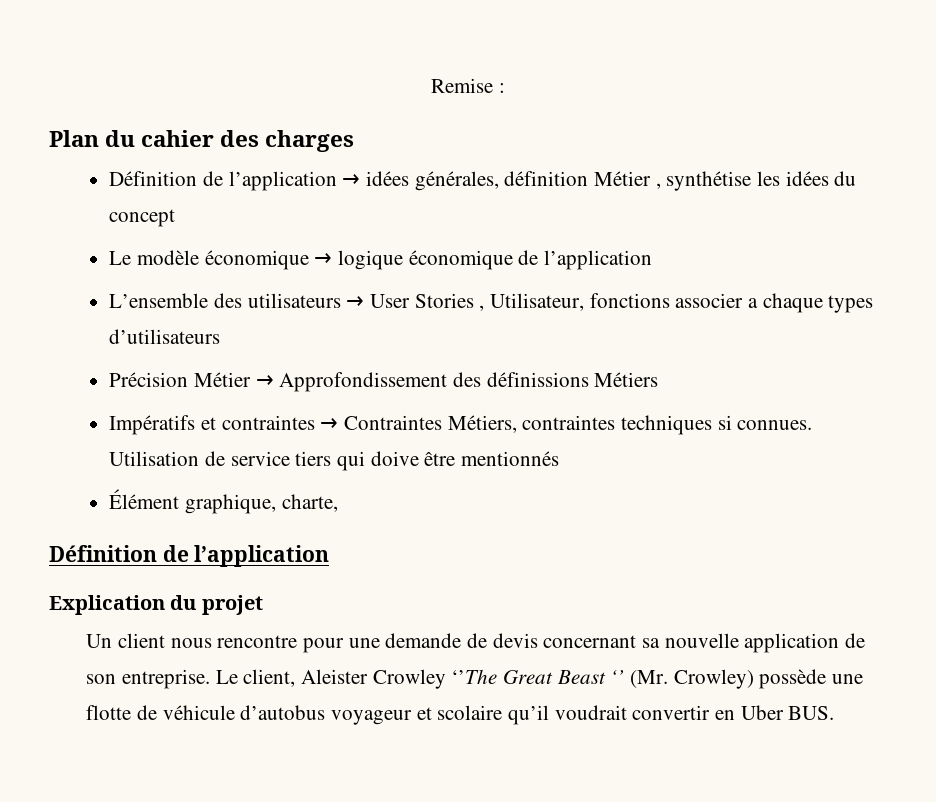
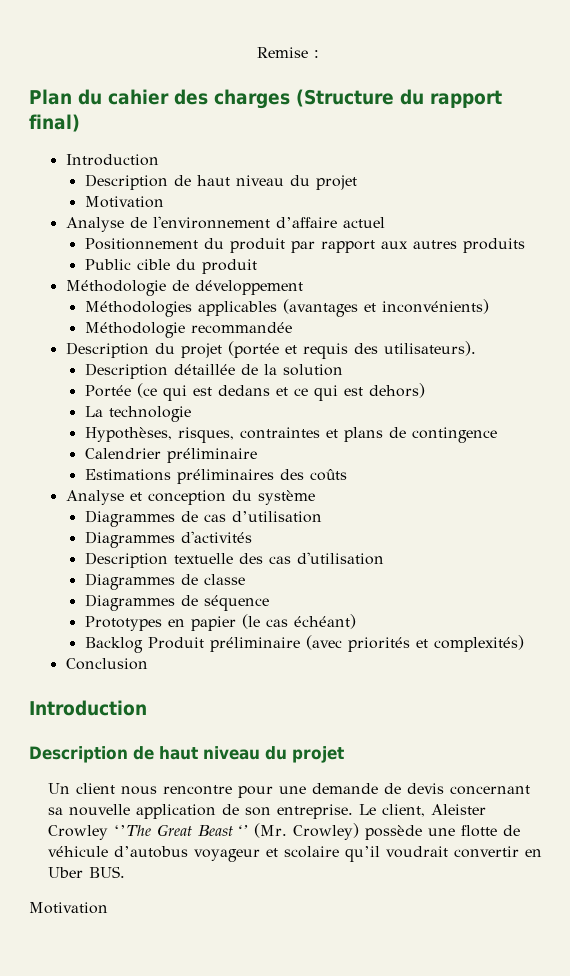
[109,171,857,191] [109,209,176,227] [109,250,652,270] [109,293,874,313] [109,329,221,344] [109,372,659,392] [109,415,813,435] [109,451,559,471] [109,489,338,514] [49,545,330,567] [49,595,165,615] // Définition de l’application → idées générales, définition Métier , synthétise les idées du concept // Le modèle économique → logique économique de l’application // L’ensemble des utilisateurs → User Stories , Utilisateur, fonctions associer a chaque types d’utilisateurs // Précision Métier → Approfondissement des définissions Métiers // Impératifs et contraintes → Contraintes Métiers, contraintes techniques si connues. Utilisation de service tiers qui doive être mentionnés // Élément graphique, charte, // Définition de l’application // Explication -> [296,89,502,108] [29,114,80,132] [65,154,159,166] [84,174,357,190] [84,196,164,208] [65,216,385,232] [84,238,525,253] [84,259,257,274] [65,280,303,296] [84,299,489,317] [84,322,292,338] [65,341,476,359] [84,363,343,379] [84,383,425,401] [84,406,191,422] [84,427,497,443] [84,448,257,463] [84,469,347,484] [65,490,315,505] [84,510,322,527] [84,531,252,548] [84,552,384,568] [84,573,245,590] [84,594,269,611] [84,614,356,631] [84,635,524,653] [65,658,148,670] [29,700,147,716] [29,746,260,763] (Structure du rapport final) // Introduction // Description de haut niveau du projet // Motivation // Analyse de l'environnement d’affaire actuel // Positionnement du produit par rapport aux autres produits // Public cible du produit // Méthodologie de développement // Méthodologies applicables (avantages et inconvénients) // Méthodologie recommandée // Description du projet (portée et requis des utilisateurs). // Description détaillée de la solution // Portée (ce qui est dedans et ce qui est dehors) // La technologie // Hypothèses, risques, contraintes et plans de contingence // Calendrier préliminaire // Estimations préliminaires des coûts // Analyse et conception du système // Diagrammes de cas d’utilisation // Diagrammes d'activités // Description textuelle des cas d'utilisation // Diagrammes de classe // Diagrammes de séquence // Prototypes en papier (le cas échéant) // Backlog Produit préliminaire (avec priorités et complexités) // Conclusion // Introduction // Description de haut niveau
(835, 713) none -> [29,902,108,914] // Motivation

